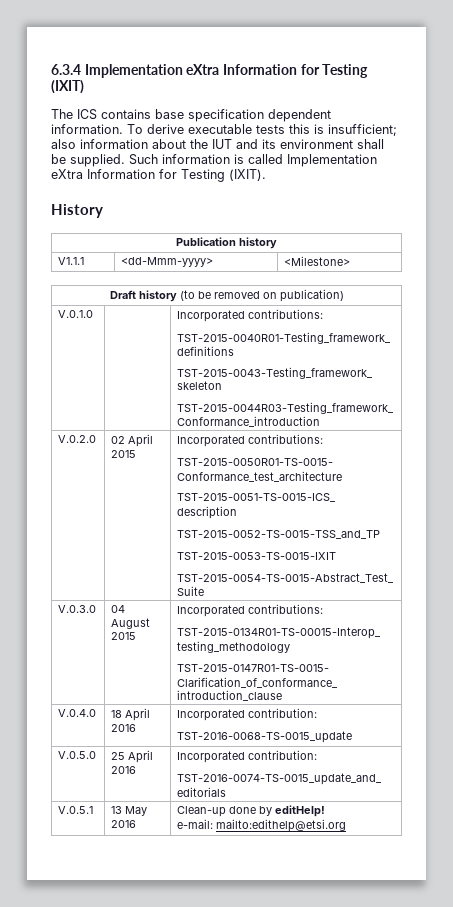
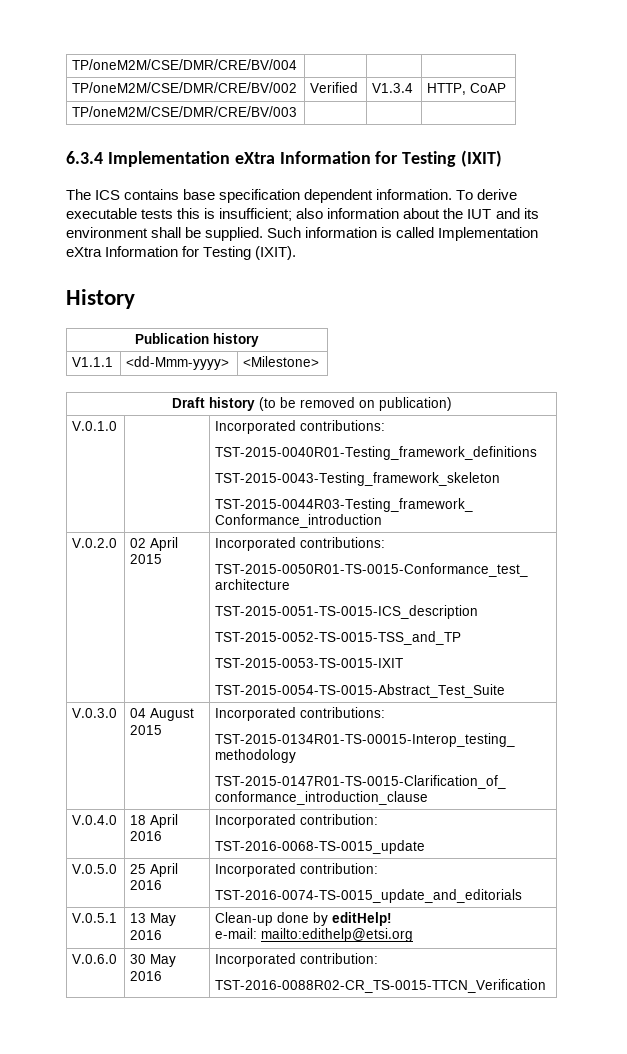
(51, 69) none -> [72,59,298,70] [72,82,298,93] [310,82,359,93] [372,83,414,93] [427,83,507,95] [72,106,298,117] TP/oneM2M/CSE/DMR/CRE/BV/004 | | | // TP/oneM2M/CSE/DMR/CRE/BV/002 | Verified | V1.3.4 | HTTP, CoAP // TP/oneM2M/CSE/DMR/CRE/BV/003 | | | //
(347, 825) none -> [72,954,118,964] [130,954,177,967] [130,971,163,981] [215,953,379,967] [215,979,547,993] // V.0.6.0 | 30 May 2016 | Incorporated contribution: // TST-2016-0088R02-CR_TS-0015-TTCN_Verification

